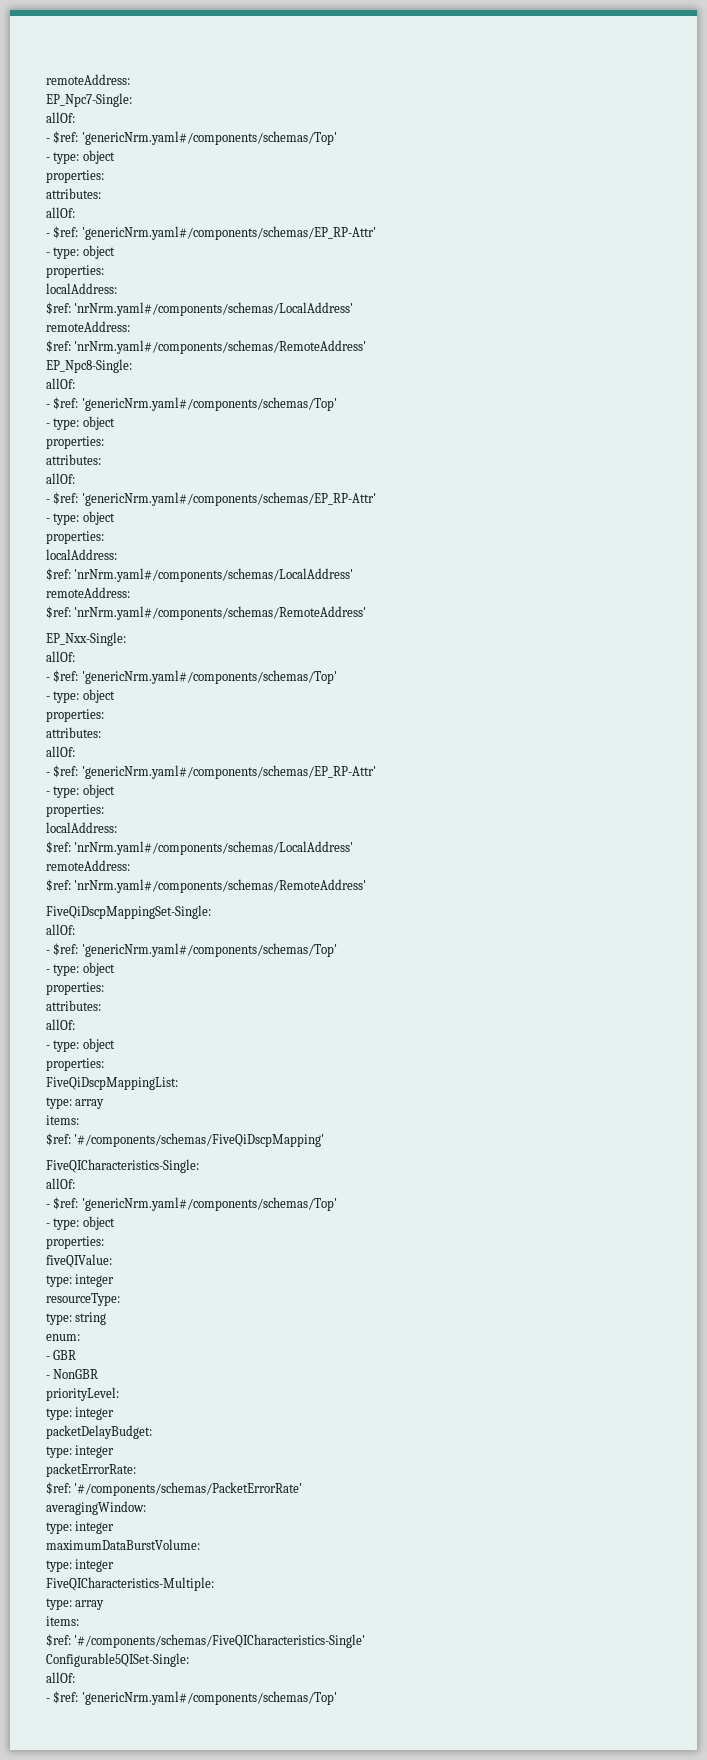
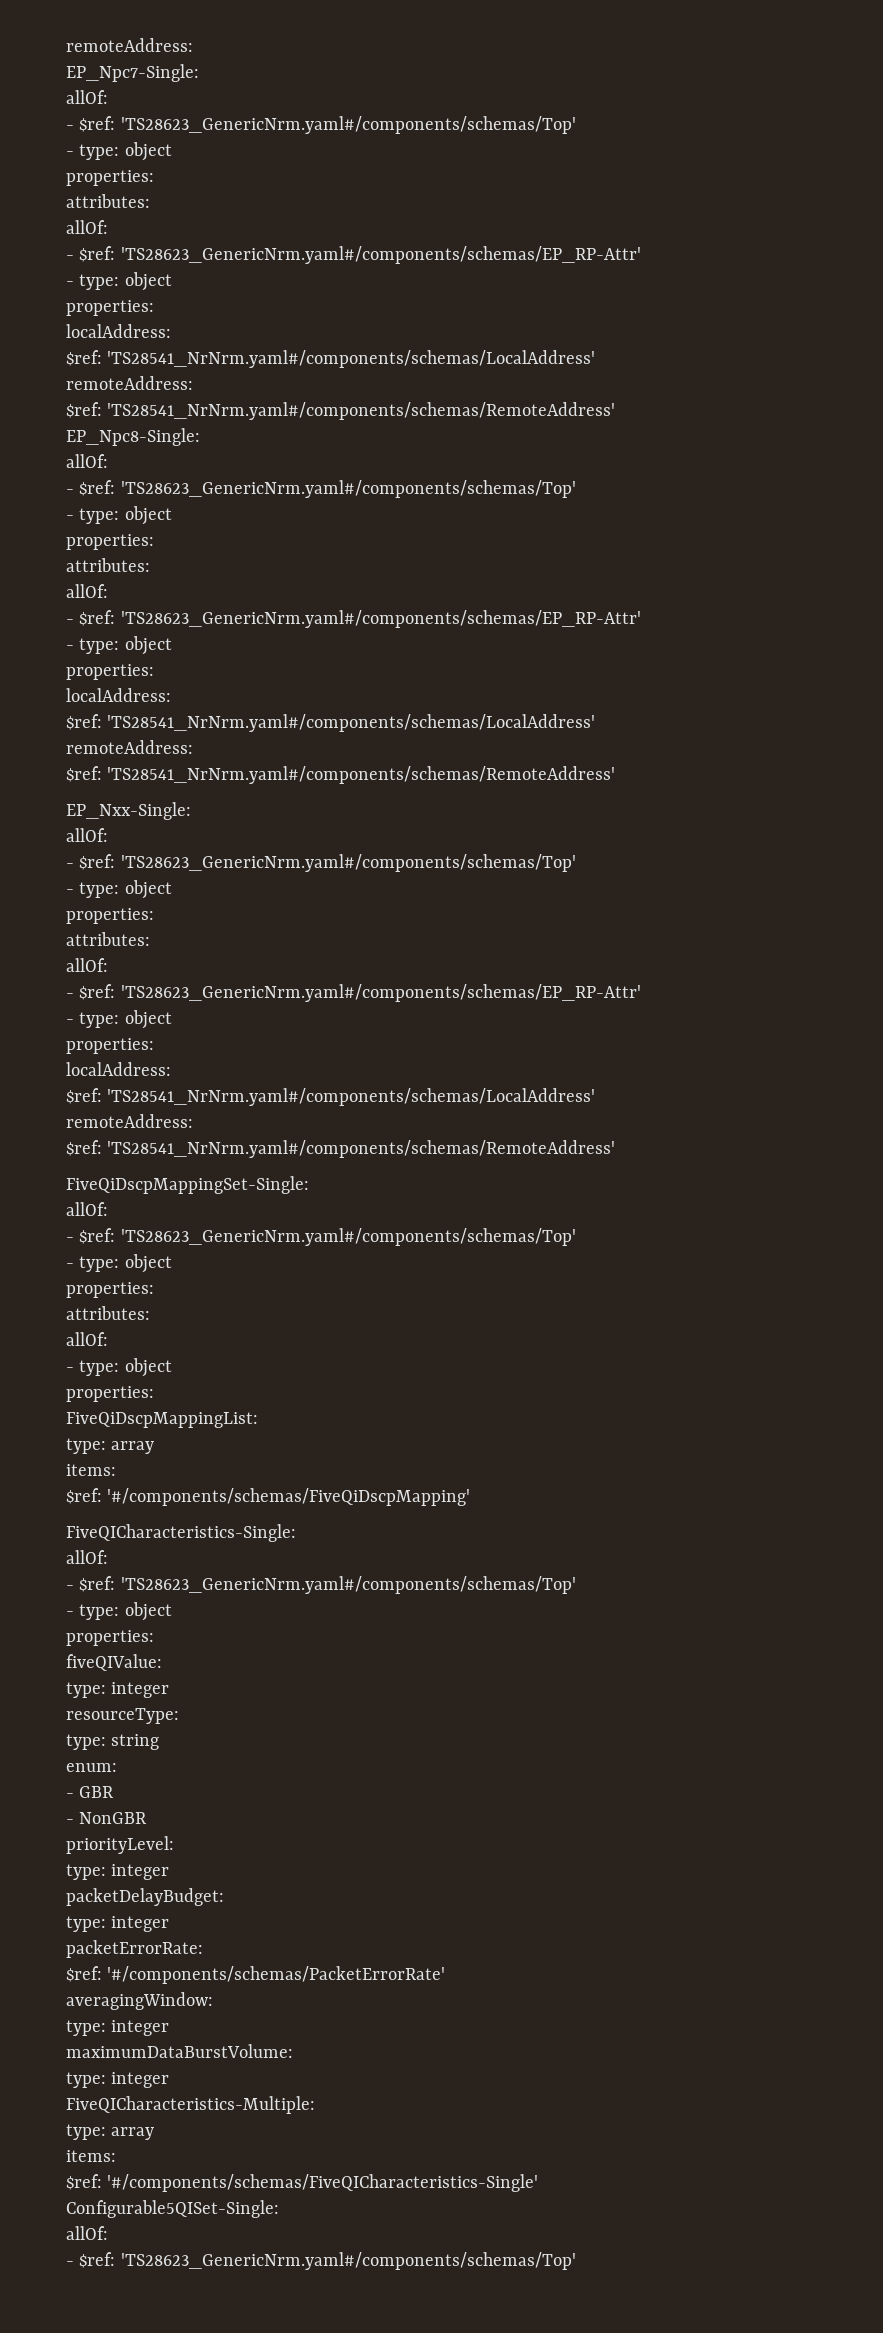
[81,131,337,145] [46,150,115,164] [46,170,104,183] [46,188,101,199] [46,207,75,218] [46,226,376,240] [46,245,115,259] [46,265,104,278] [46,283,117,294] [46,302,354,316] [46,321,130,332] [46,340,367,354] 'genericNrm.yaml#/components/schemas/Top' // - type: object // properties: // attributes: // allOf: // - $ref: 'genericNrm.yaml#/components/schemas/EP_RP-Attr' // - type: object // properties: // localAddress: // $ref: 'nrNrm.yaml#/components/schemas/LocalAddress' // remoteAddress: // $ref: 'nrNrm.yaml#/components/schemas/RemoteAddress' -> [120,116,576,134] [66,142,172,161] [66,170,154,186] [66,194,150,208] [66,220,108,234] [66,246,641,264] [66,272,172,291] [66,300,154,316] [66,324,171,338] [66,350,596,368] [66,376,193,390] [66,402,616,420] 'TS28623_GenericNrm.yaml#/components/schemas/Top' // - type: object // properties: // attributes: // allOf: // - $ref: 'TS28623_GenericNrm.yaml#/components/schemas/EP_RP-Attr' // - type: object // properties: // localAddress: // $ref: 'TS28541_NrNrm.yaml#/components/schemas/LocalAddress' // remoteAddress: // $ref: 'TS28541_NrNrm.yaml#/components/schemas/RemoteAddress'
[81,397,337,411] [46,416,115,430] [46,436,104,449] [46,454,101,465] [46,473,75,484] [46,492,376,506] [46,511,115,525] [46,531,104,544] [46,549,117,560] [46,568,354,582] [46,587,130,598] [46,606,367,620] 'genericNrm.yaml#/components/schemas/Top' // - type: object // properties: // attributes: // allOf: // - $ref: 'genericNrm.yaml#/components/schemas/EP_RP-Attr' // - type: object // properties: // localAddress: // $ref: 'nrNrm.yaml#/components/schemas/LocalAddress' // remoteAddress: // $ref: 'nrNrm.yaml#/components/schemas/RemoteAddress' -> [120,480,576,498] [66,506,172,525] [66,534,154,550] [66,558,150,572] [66,584,108,598] [66,610,641,628] [66,636,172,655] [66,664,154,680] [66,688,171,702] [66,714,596,732] [66,740,193,754] [66,766,616,784] 'TS28623_GenericNrm.yaml#/components/schemas/Top' // - type: object // properties: // attributes: // allOf: // - $ref: 'TS28623_GenericNrm.yaml#/components/schemas/EP_RP-Attr' // - type: object // properties: // localAddress: // $ref: 'TS28541_NrNrm.yaml#/components/schemas/LocalAddress' // remoteAddress: // $ref: 'TS28541_NrNrm.yaml#/components/schemas/RemoteAddress'
[81,670,337,684] [46,689,115,703] [46,709,104,722] [46,727,101,738] [46,746,75,757] [46,765,376,779] [46,784,115,798] [46,804,104,817] [46,822,117,833] [46,841,354,855] [46,860,130,871] [46,879,367,893] 'genericNrm.yaml#/components/schemas/Top' // - type: object // properties: // attributes: // allOf: // - $ref: 'genericNrm.yaml#/components/schemas/EP_RP-Attr' // - type: object // properties: // localAddress: // $ref: 'nrNrm.yaml#/components/schemas/LocalAddress' // remoteAddress: // $ref: 'nrNrm.yaml#/components/schemas/RemoteAddress' -> [120,854,576,872] [66,880,172,899] [66,908,154,924] [66,932,150,946] [66,958,108,972] [66,984,641,1002] [66,1010,172,1029] [66,1038,154,1054] [66,1062,171,1076] [66,1088,596,1106] [66,1114,193,1128] [66,1140,616,1158] 'TS28623_GenericNrm.yaml#/components/schemas/Top' // - type: object // properties: // attributes: // allOf: // - $ref: 'TS28623_GenericNrm.yaml#/components/schemas/EP_RP-Attr' // - type: object // properties: // localAddress: // $ref: 'TS28541_NrNrm.yaml#/components/schemas/LocalAddress' // remoteAddress: // $ref: 'TS28541_NrNrm.yaml#/components/schemas/RemoteAddress'
[81,943,337,957] 'genericNrm.yaml#/components/schemas/Top' -> [120,1228,576,1246] 'TS28623_GenericNrm.yaml#/components/schemas/Top'
[81,1197,337,1211] 'genericNrm.yaml#/components/schemas/Top' -> [120,1576,576,1594] 'TS28623_GenericNrm.yaml#/components/schemas/Top'
[81,1691,337,1705] 'genericNrm.yaml#/components/schemas/Top' -> [120,2252,576,2270] 'TS28623_GenericNrm.yaml#/components/schemas/Top'

